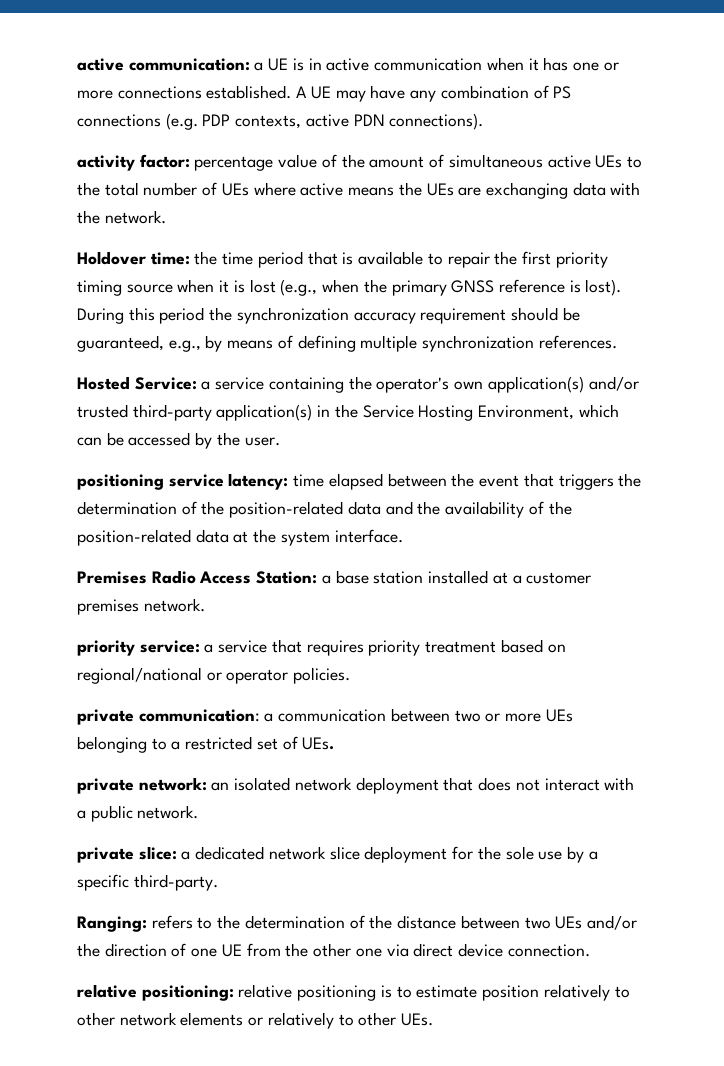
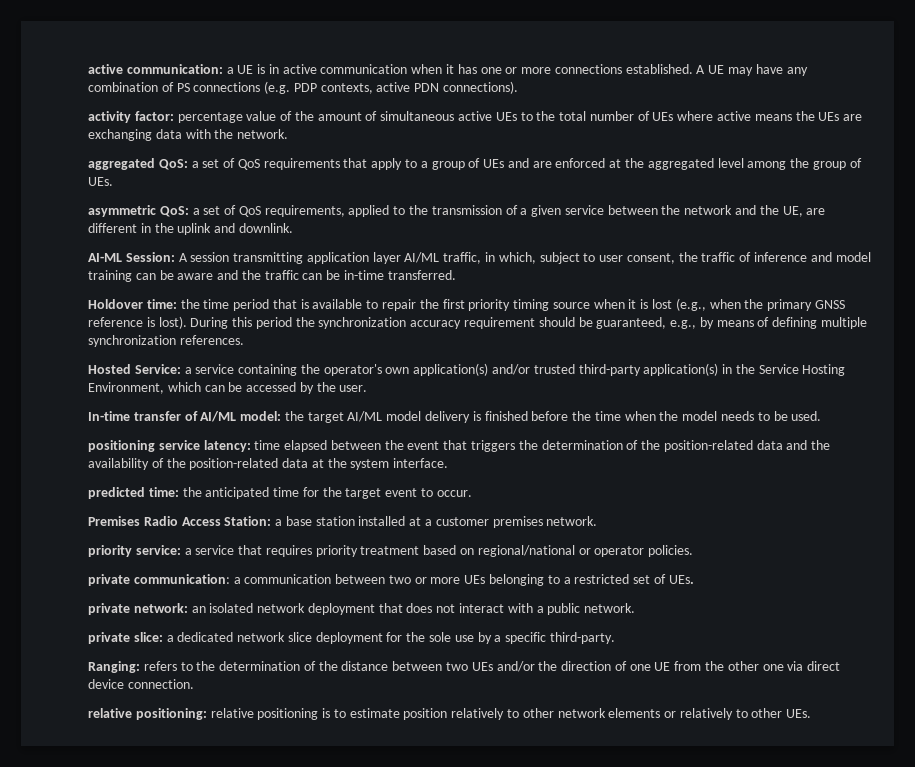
(166, 217) none -> [88,158,862,170] [88,177,113,186] [88,205,826,217] [88,223,293,235] [88,252,871,264] [88,270,456,282] // aggregated QoS: a set of QoS requirements that apply to a group of UEs and are enforced at the aggregated level among the group of UEs. // asymmetric QoS: a set of QoS requirements, applied to the transmission of a given service between the network and the UE, are different in the uplink and downlink. // AI-ML Session: A session transmitting application layer AI/ML traffic, in which, subject to user consent, the traffic of inference and model training can be aware and the traffic can be in-time transferred.
(280, 441) none -> [88,411,822,423] // In-time transfer of AI/ML model: the target AI/ML model delivery is finished before the time when the model needs to be used.
(403, 536) none -> [88,487,472,499] // predicted time: the anticipated time for the target event to occur.

